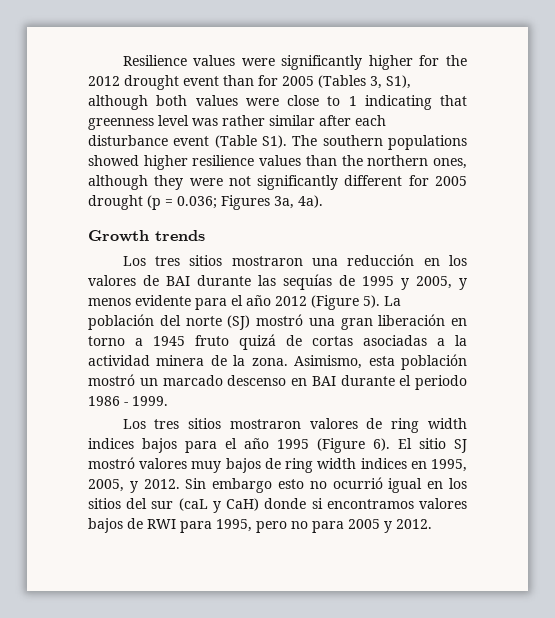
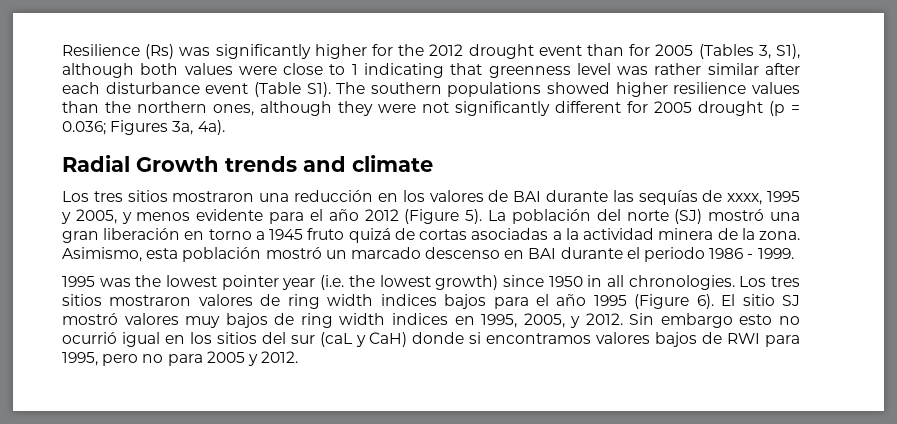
[193,55,275,66] values were -> [145,44,211,59] (Rs) was
(323, 201) none -> [62,155,130,172] Radial
(205, 235) none -> [303,155,433,172] and climate
(355, 280) none -> [727,193,763,205] xxxx,
(168, 401) none -> [62,275,735,290] 1995 was the lowest pointer year (i.e. the lowest growth) since 1950 in all chronologies.

